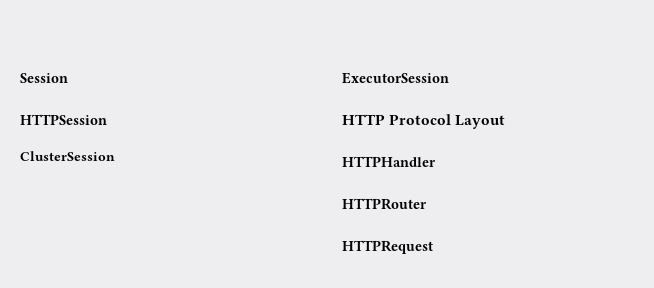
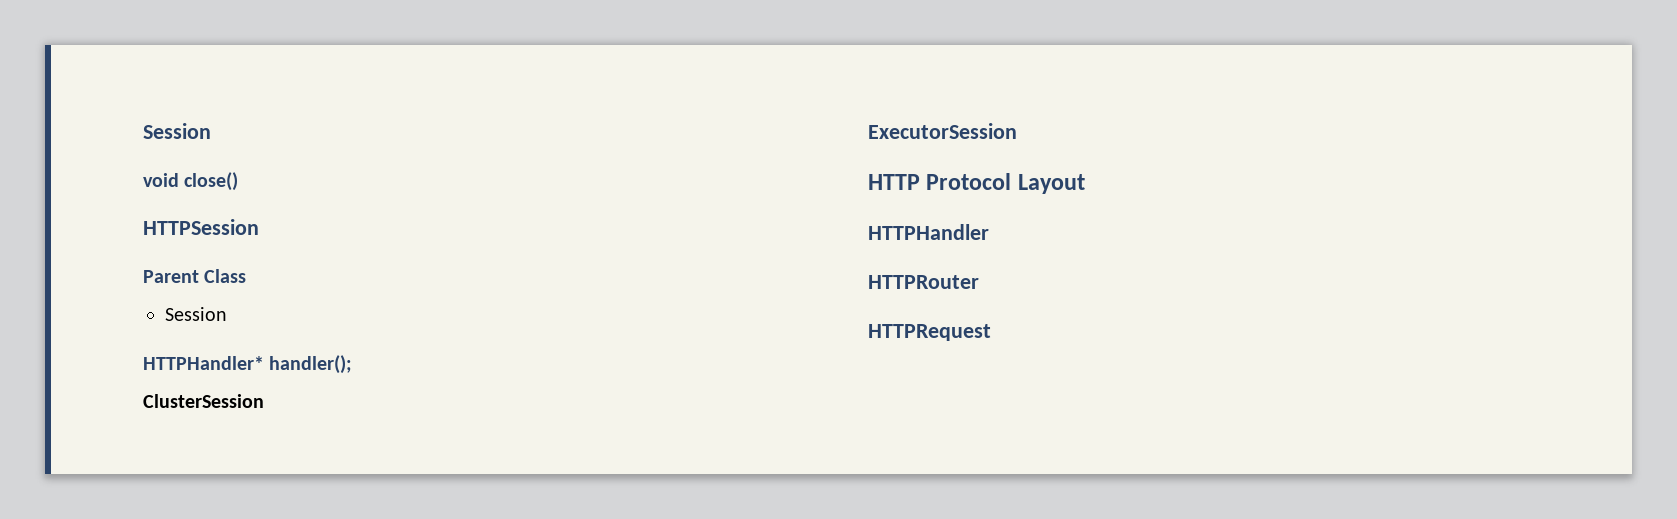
[20,73,68,83] Session -> [143,123,211,139] [143,172,239,191] Session // void close()
(107, 119) none -> [143,269,247,283] [165,307,227,321] [143,355,353,374] // Parent Class // Session // HTTPHandler* handler();

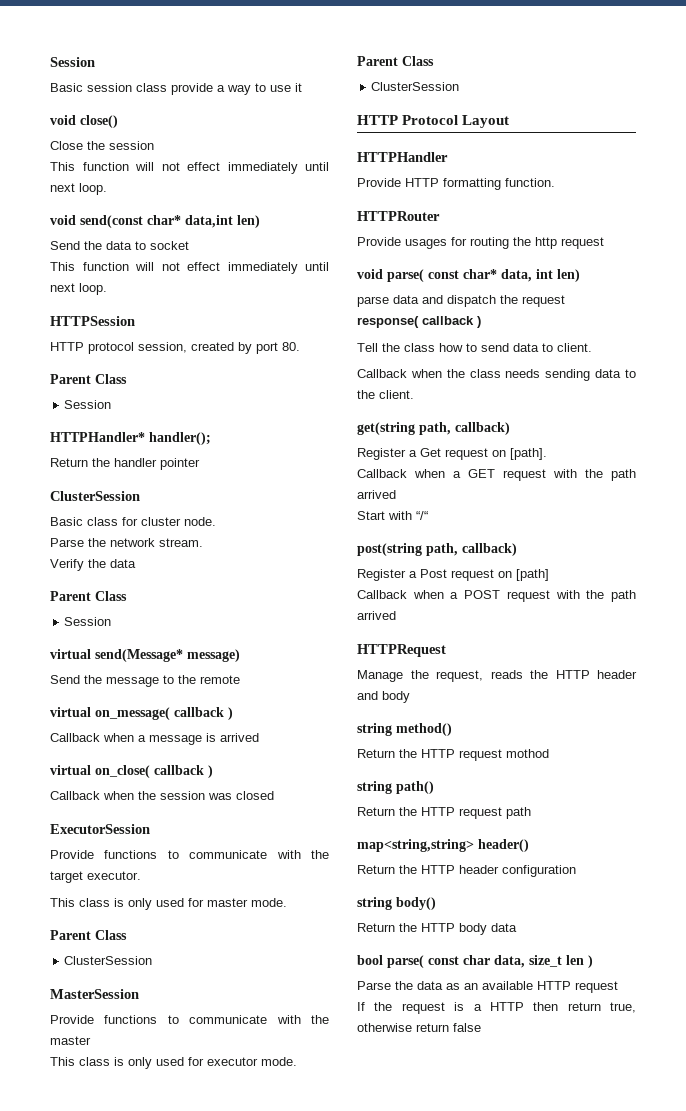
[143,123,211,139] [143,172,239,191] [143,219,259,235] Session // void close() // HTTPSession -> [50,57,95,67] [50,83,302,95] [50,115,118,128] [50,141,154,150] [50,162,329,174] [50,183,107,195] [50,215,260,228] [50,241,189,250] [50,262,329,274] [50,283,107,295] [50,316,135,326] [50,342,300,354] Session // Basic session class provide a way to use it // void close() // Close the session // This function will not effect immediately until next loop. // void send(const char* data,int len) // Send the data to socket // This function will not effect immediately until next loop. // HTTPSession // HTTP protocol session, created by port 80.
[143,394,264,408] [868,123,1017,139] [868,173,1085,194] [868,224,989,240] [868,275,979,289] [868,324,991,341] ClusterSession // ExecutorSession // HTTP Protocol Layout // HTTPHandler // HTTPRouter // HTTPRequest -> [50,458,200,470] [50,491,140,501] [50,517,216,526] [50,538,203,547] [50,559,136,571] [50,591,127,601] [64,617,112,626] [50,649,240,662] [50,675,240,687] [50,707,233,720] [50,733,259,745] [50,765,213,778] [50,791,274,800] [50,824,150,834] [50,850,329,859] [50,871,141,883] [50,898,287,910] [50,930,127,940] [64,956,153,965] [50,989,139,999] [50,1015,329,1024] [50,1036,91,1045] [50,1057,297,1069] [357,56,434,66] [371,82,460,91] [357,115,510,128] [357,152,448,162] [357,178,555,190] [357,211,440,221] [357,237,604,249] [357,269,580,282] [357,295,565,307] [357,316,481,328] [357,343,592,352] [357,369,636,381] [357,390,414,399] [357,422,510,435] [357,448,547,460] [357,469,636,481] [357,490,396,499] [357,511,428,520] [357,543,517,556] [357,569,549,581] [357,590,636,602] [357,611,396,620] [357,644,446,657] [357,670,637,682] [357,691,410,703] [357,723,452,736] [357,749,549,761] [357,781,434,794] [357,807,531,819] [357,839,529,852] [357,865,576,877] [357,897,436,910] [357,923,517,935] [357,955,593,968] [357,981,618,993] [357,1002,636,1014] [357,1023,481,1032] Return the handler pointer // ClusterSession // Basic class for cluster node. // Parse the network stream. // Verify the data // Parent Class // Session // virtual send(Message* message) // Send the message to the remote // virtual on_message( callback ) // Callback when a message is arrived // virtual on_close( callback ) // Callback when the session was closed // ExecutorSession // Provide functions to communicate with the target executor. // This class is only used for master mode. // Parent Class // ClusterSession // MasterSession // Provide functions to communicate with the master // This class is only used for executor mode. // Parent Class // ClusterSession // HTTP Protocol Layout // HTTPHandler // Provide HTTP formatting function. // HTTPRouter // Provide usages for routing the http request // void parse( const char* data, int len) // parse data and dispatch the request // response( callback ) // Tell the class how to send data to client. // Callback when the class needs sending data to the client. // get(string path, callback) // Register a Get request on [path]. // Callback when a GET request with the path arrived // Start with “/“ // post(string path, callback) // Register a Post request on [path] // Callback when a POST request with the path arrived // HTTPRequest // Manage the request, reads the HTTP header and body // string method() // Return the HTTP request mothod // string path() // Return the HTTP request path // map<string,string> header() // Return the HTTP header configuration // string body() // Return the HTTP body data // bool parse( const char data, size_t len ) // Parse the data as an available HTTP request // If the request is a HTTP then return true, otherwise return false

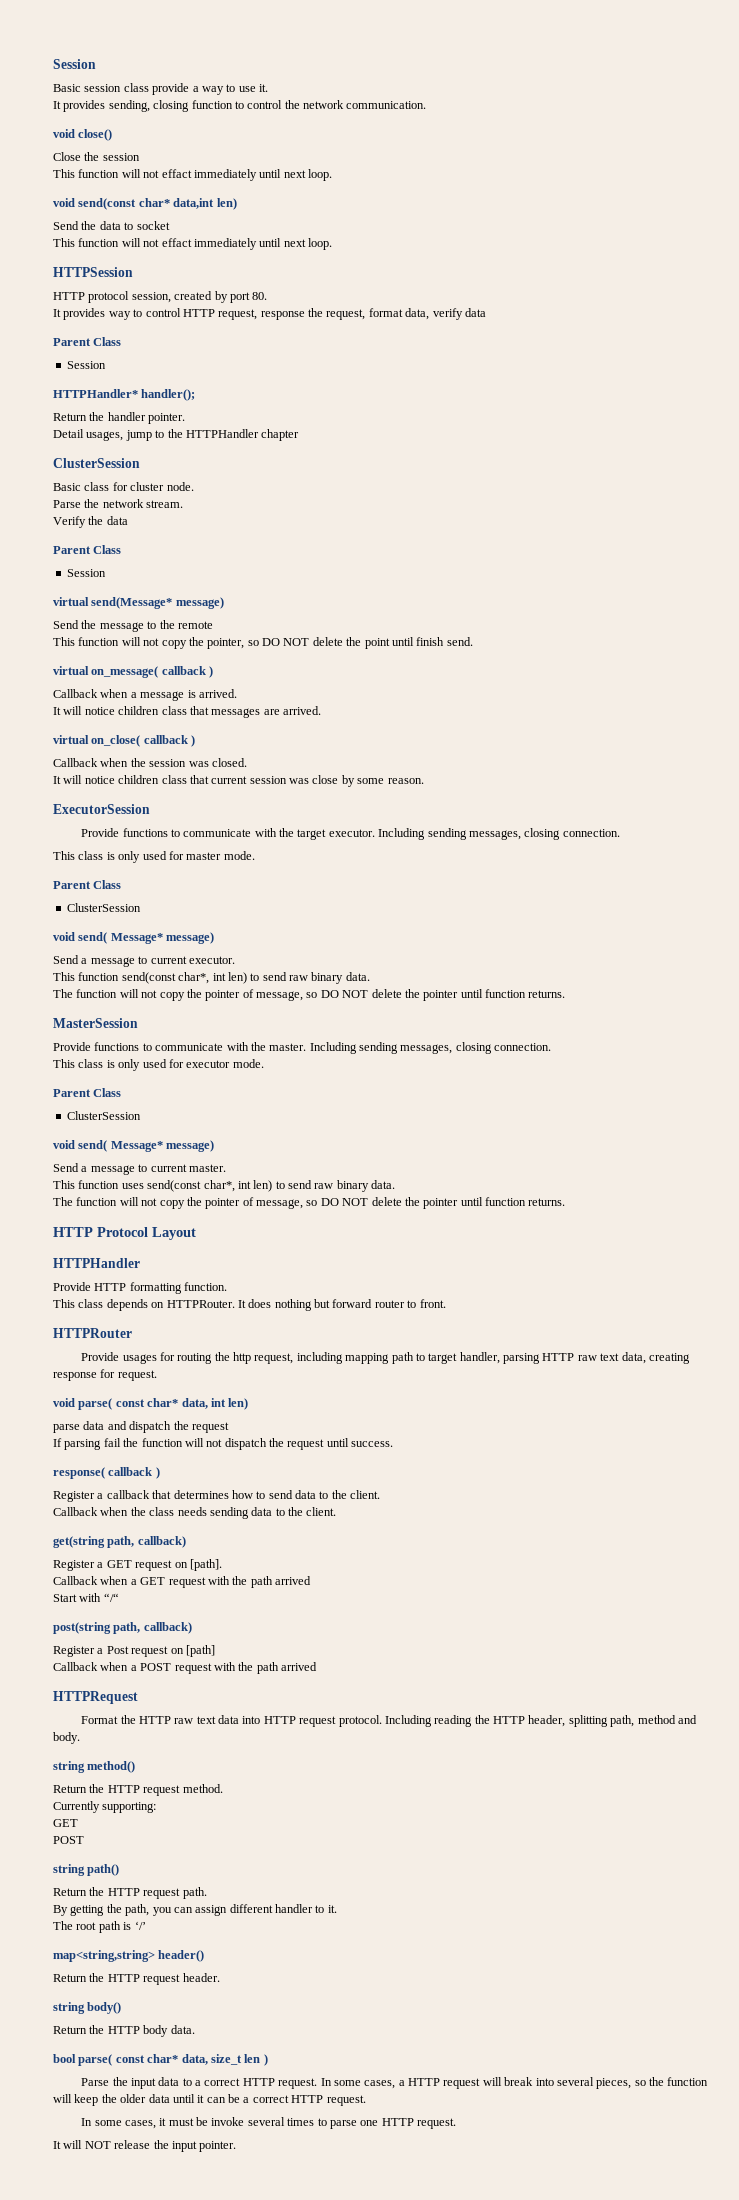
[295,83,302,92] it -> [259,84,268,92] [53,100,427,112] it. // It provides sending, closing function to control the network communication.
[187,162,220,171] effect -> [161,169,192,178] effact
[187,262,220,271] effect -> [161,238,192,247] effact
(300, 346) none -> [53,308,486,320] // It provides way to control HTTP request, response the request, format data, verify data
[160,458,200,470] pointer -> [148,413,186,424] [53,429,300,441] pointer. // Detail usages, jump to the HTTPHandler chapter
(240, 679) none -> [53,637,473,649] // This function will not copy the pointer, so DO NOT delete the point until finish send.
[220,733,259,742] arrived -> [198,689,237,698] [53,706,321,718] arrived. // It will notice children class that messages are arrived.
[236,791,274,800] closed -> [211,758,247,767] [53,775,424,787] closed. // It will notice children class that current session was close by some reason.
(141, 875) none -> [378,828,620,840] Including sending messages, closing connection.
(153, 960) none -> [53,932,215,944] [53,955,235,967] [53,972,370,984] [53,989,566,1001] // void send( Message* message) // Send a message to current executor. // This function send(const char*, int len) to send raw binary data. // The function will not copy the pointer of message, so DO NOT delete the pointer until function returns.
[50,1036,91,1045] master -> [269,1042,552,1054] master. Including sending messages, closing connection.
(460, 86) none -> [53,1140,215,1152] [53,1163,226,1175] [53,1180,396,1192] [53,1197,566,1209] // void send( Message* message) // Send a message to current master. // This function uses send(const char*, int len) to send raw binary data. // The function will not copy the pointer of message, so DO NOT delete the pointer until function returns.
(555, 182) none -> [53,1299,446,1311] // This class depends on HTTPRouter. It does nothing but forward router to front.
[561,237,604,249] request -> [254,1352,690,1364] [53,1369,157,1381] request, including mapping path to target handler, parsing HTTP raw text data, creating response for request.
[357,316,481,328] [357,343,435,352] response( callback ) // Tell the class -> [53,1438,394,1450] [53,1467,160,1479] [53,1490,229,1502] If parsing fail the function will not dispatch the request until success. // response( callback ) // Register a callback that determines
(553, 347) none -> [331,1490,347,1499] the
[420,448,441,457] Get -> [106,1560,132,1568] GET
[357,670,637,682] [357,691,410,703] Manage the request, reads the HTTP header and body -> [81,1715,697,1727] [53,1732,80,1744] Format the HTTP raw text data into HTTP request protocol. Including reading the HTTP header, splitting path, method and body.
[506,749,549,758] mothod -> [182,1784,223,1793] [53,1801,157,1813] [53,1819,78,1827] [53,1836,84,1844] method. // Currently supporting: // GET // POST
[506,807,531,819] path -> [182,1887,207,1899] [53,1904,337,1916] [53,1921,146,1933] path. // By getting the path, you can assign different handler to it. // The root path is ‘/’
[459,865,576,877] header configuration -> [143,1973,220,1985] request header.
[491,923,517,932] data -> [170,2025,195,2034] data.
[463,955,490,965] char -> [147,2054,179,2063] char*
[417,981,618,993] [357,1002,636,1014] [357,1023,481,1032] data as an available HTTP request // If the request is a HTTP then return true, otherwise return false -> [130,2077,709,2089] [53,2094,366,2106] [81,2117,457,2129] [53,2140,237,2152] input data to a correct HTTP request. In some cases, a HTTP request will break into several pieces, so the function will keep the older data until it can be a correct HTTP request. // In some cases, it must be invoke several times to parse one HTTP request. // It will NOT release the input pointer.

